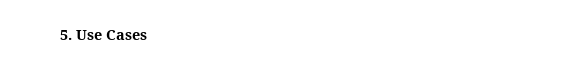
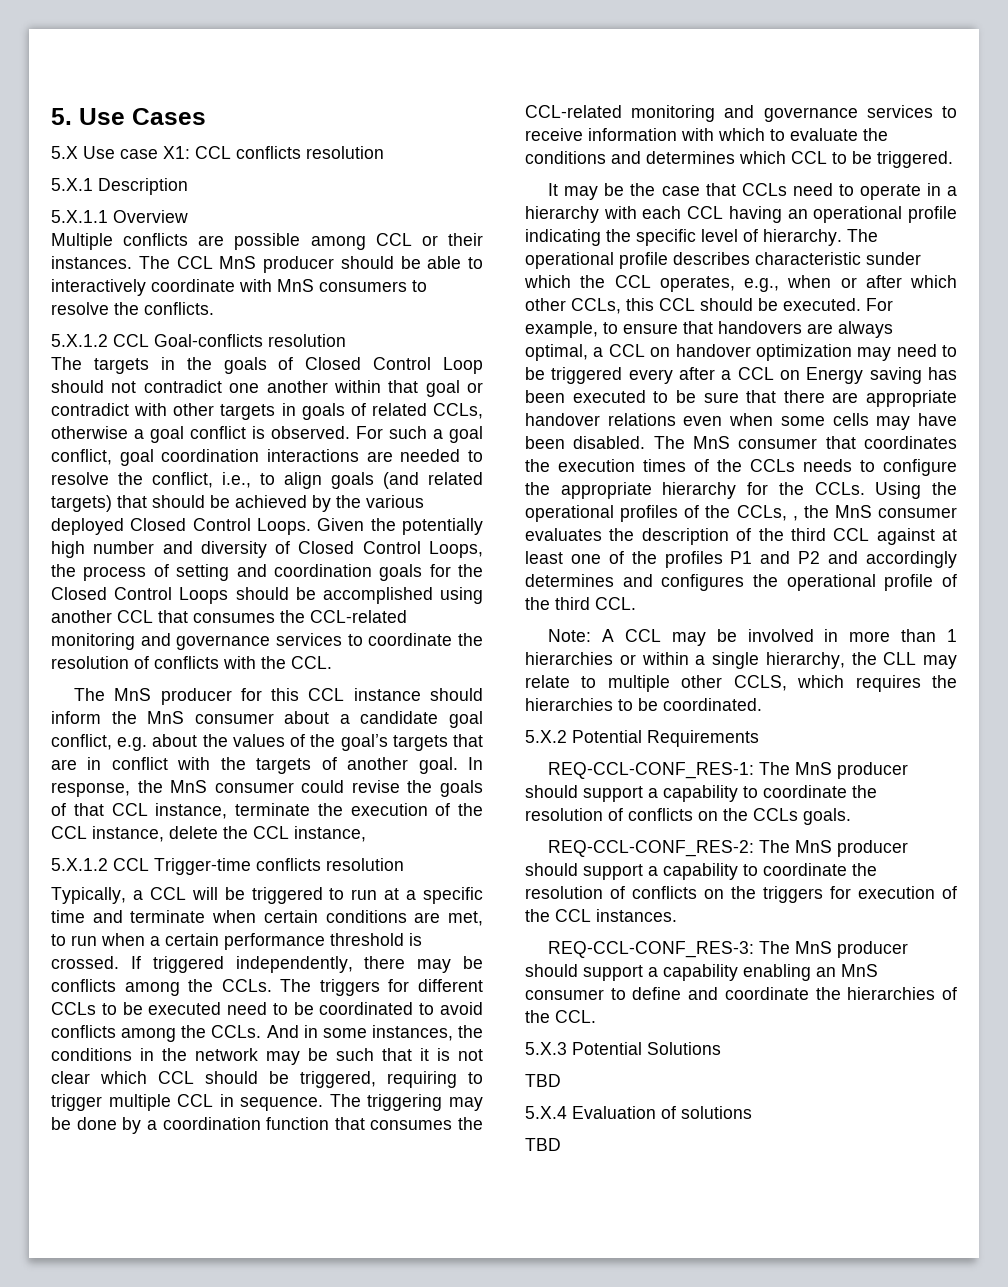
(147, 35) none -> [51,146,384,159] [51,178,188,195] [51,210,188,223] [51,233,484,250] [51,256,483,273] [51,279,427,296] [51,302,214,315] [51,334,346,347] [51,357,483,374] [51,380,483,397] [51,403,483,420] [51,426,483,443] [51,449,484,466] [51,472,483,489] [51,495,424,512] [51,518,483,535] [51,541,483,558] [51,564,483,581] [51,587,483,604] [51,610,407,623] [51,633,484,650] [51,656,332,669] [74,688,483,705] [51,711,483,728] [51,734,484,751] [51,757,484,774] [51,780,483,797] [51,803,483,819] [51,826,366,842] [51,858,404,875] [51,887,483,904] [51,910,484,926] [51,933,422,950] [51,956,483,973] [51,979,483,996] [51,1002,483,1015] [51,1025,483,1042] [51,1048,483,1065] [51,1071,483,1088] [51,1094,483,1111] [51,1117,483,1134] [525,105,957,122] [525,128,888,141] [525,151,953,168] [548,183,958,200] [525,206,957,223] [525,229,878,246] [525,252,921,269] [524,275,957,292] [525,298,893,314] [525,321,893,338] [525,344,957,361] [525,367,957,384] [525,390,957,407] [525,413,957,430] [525,436,957,449] [525,459,957,476] [525,482,957,499] [525,505,957,522] [525,528,957,545] [525,551,957,568] [525,574,957,591] [525,597,636,610] [548,629,957,646] [525,652,957,669] [525,675,957,692] [525,698,762,711] [525,730,759,747] [548,762,909,779] [525,785,877,802] [525,808,851,825] [548,840,909,857] [525,863,877,880] [525,886,957,903] [525,909,677,922] [548,941,909,958] [525,964,878,981] [525,987,957,1000] [525,1010,596,1023] [525,1042,721,1055] [525,1074,561,1087] [525,1106,752,1119] [525,1138,561,1151] // 5.X Use case X1: CCL conflicts resolution // 5.X.1 Description // 5.X.1.1 Overview // Multiple conflicts are possible among CCL or their instances. The CCL MnS producer should be able to interactively coordinate with MnS consumers to resolve the conflicts. // 5.X.1.2 CCL Goal-conflicts resolution // The targets in the goals of Closed Control Loop should not contradict one another within that goal or contradict with other targets in goals of related CCLs, otherwise a goal conflict is observed. For such a goal conflict, goal coordination interactions are needed to resolve the conflict, i.e., to align goals (and related targets) that should be achieved by the various deployed Closed Control Loops. Given the potentially high number and diversity of Closed Control Loops, the process of setting and coordination goals for the Closed Control Loops should be accomplished using another CCL that consumes the CCL-related monitoring and governance services to coordinate the resolution of conflicts with the CCL. // The MnS producer for this CCL instance should inform the MnS consumer about a candidate goal conflict, e.g. about the values of the goal’s targets that are in conflict with the targets of another goal. In response, the MnS consumer could revise the goals of that CCL instance, terminate the execution of the CCL instance, delete the CCL instance, // 5.X.1.2 CCL Trigger-time conflicts resolution // Typically, a CCL will be triggered to run at a specific time and terminate when certain conditions are met, to run when a certain performance threshold is crossed. If triggered independently, there may be conflicts among the CCLs. The triggers for different CCLs to be executed need to be coordinated to avoid conflicts among the CCLs. And in some instances, the conditions in the network may be such that it is not clear which CCL should be triggered, requiring to trigger multiple CCL in sequence. The triggering may be done by a coordination function that consumes the CCL-related monitoring and governance services to receive information with which to evaluate the conditions and determines which CCL to be triggered. // It may be the case that CCLs need to operate in a hierarchy with each CCL having an operational profile indicating the specific level of hierarchy. The operational profile describes characteristic sunder which the CCL operates, e.g., when or after which other CCLs, this CCL should be executed. For example, to ensure that handovers are always optimal, a CCL on handover optimization may need to be triggered every after a CCL on Energy saving has been executed to be sure that there are appropriate handover relations even when some cells may have been disabled. The MnS consumer that coordinates the execution times of the CCLs needs to configure the appropriate hierarchy for the CCLs. Using the operational profiles of the CCLs, , the MnS consumer evaluates the description of the third CCL against at least one of the profiles P1 and P2 and accordingly determines and configures the operational profile of the third CCL. // Note: A CCL may be involved in more than 1 hierarchies or within a single hierarchy, the CLL may relate to multiple other CCLS, which requires the hierarchies to be coordinated. // 5.X.2 Potential Requirements // REQ-CCL-CONF_RES-1: The MnS producer should support a capability to coordinate the resolution of conflicts on the CCLs goals. // REQ-CCL-CONF_RES-2: The MnS producer should support a capability to coordinate the resolution of conflicts on the triggers for execution of the CCL instances. // REQ-CCL-CONF_RES-3: The MnS producer should support a capability enabling an MnS consumer to define and coordinate the hierarchies of the CCL. // 5.X.3 Potential Solutions // TBD // 5.X.4 Evaluation of solutions // TBD

